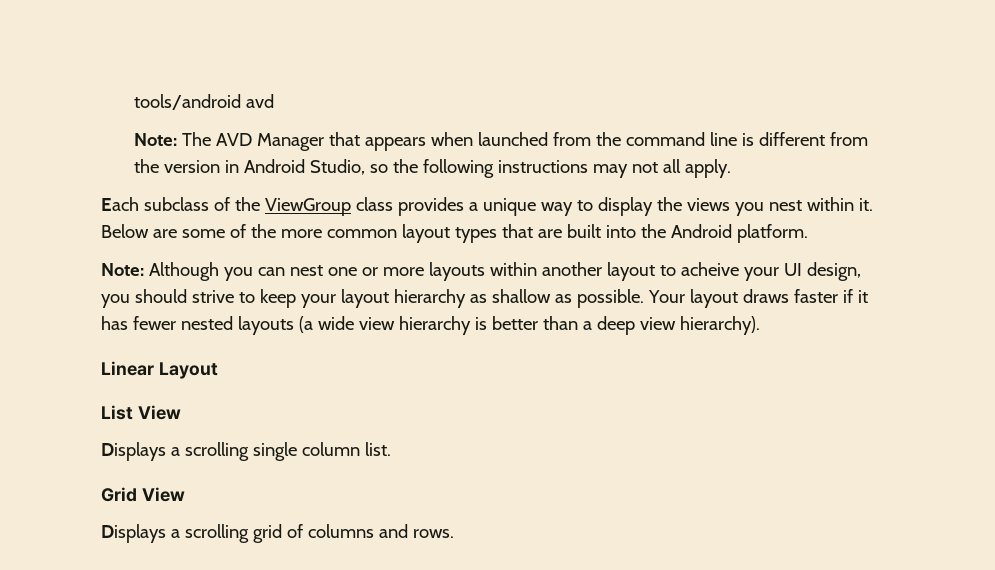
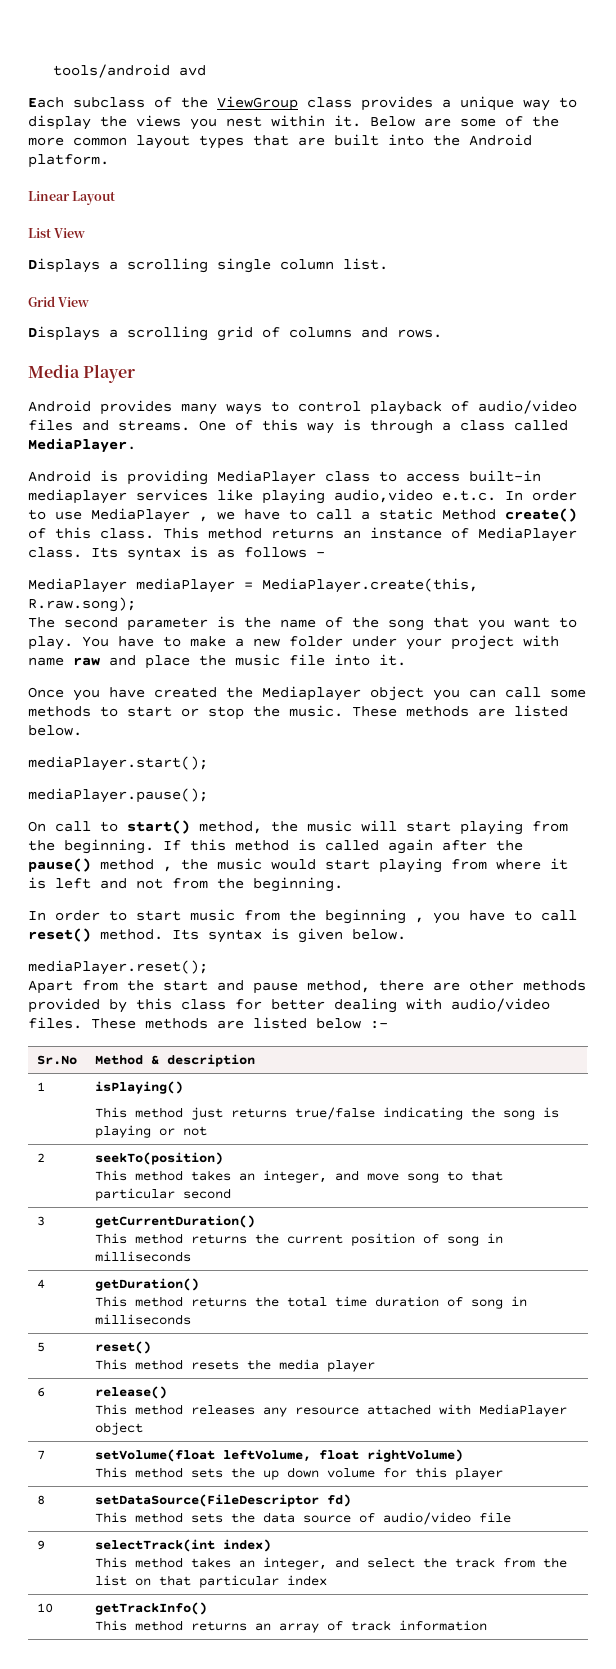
[134,132,869,151] [134,159,732,178] // Note: The AVD Manager that appears when launched from the command line is different from the version in Android Studio, so the following instructions may not all apply. -> (207, 70) none
[101,262,861,281] [101,289,868,308] [101,316,760,335] // Note: Although you can nest one or more layouts within another layout to acheive your UI design, you should strive to keep your layout hierarchy as shallow as possible. Your layout draws faster if it has fewer nested layouts (a wide view hierarchy is better than a deep view hierarchy). -> (109, 161) none
(454, 533) none -> [28,364,136,383] [28,400,577,415] [28,419,568,434] [28,438,136,453] [28,470,541,485] [28,489,577,504] [28,508,577,523] [28,527,577,542] [28,546,325,561] [28,578,478,593] [28,597,136,612] [28,616,577,631] [28,635,559,650] [28,654,406,669] [28,686,586,701] [28,705,568,720] [28,725,82,736] [28,756,208,771] [28,788,208,803] [28,820,568,835] [28,839,523,854] [28,858,568,873] [28,877,343,892] [28,909,577,924] [28,928,406,943] [28,960,208,975] [28,980,586,994] [28,998,550,1013] [28,1017,388,1029] [36,1055,77,1065] [94,1054,255,1067] [36,1082,45,1091] [94,1081,183,1094] [94,1107,559,1120] [94,1125,207,1138] [36,1153,45,1162] [94,1152,223,1165] [94,1170,503,1183] [94,1188,231,1201] [36,1216,45,1226] [94,1215,255,1228] [94,1233,503,1246] [94,1251,191,1262] [36,1279,45,1289] [94,1278,199,1291] [94,1296,527,1309] [94,1314,191,1325] [36,1342,45,1352] [94,1341,151,1354] [94,1359,375,1372] [36,1387,45,1397] [94,1386,167,1399] [94,1404,567,1417] [94,1422,143,1435] [36,1450,45,1460] [94,1449,463,1462] [94,1467,503,1480] [36,1495,45,1505] [94,1494,351,1507] [94,1512,511,1525] [36,1540,45,1550] [94,1539,271,1552] [94,1557,567,1570] [94,1575,327,1588] [36,1603,53,1613] [94,1602,207,1615] [94,1620,487,1633] // Media Player // Android provides many ways to control playback of audio/video files and streams. One of this way is through a class called MediaPlayer. // Android is providing MediaPlayer class to access built-in mediaplayer services like playing audio,video e.t.c. In order to use MediaPlayer , we have to call a static Method create() of this class. This method returns an instance of MediaPlayer class. Its syntax is as follows − // MediaPlayer mediaPlayer = MediaPlayer.create(this, R.raw.song); // The second parameter is the name of the song that you want to play. You have to make a new folder under your project with name raw and place the music file into it. // Once you have created the Mediaplayer object you can call some methods to start or stop the music. These methods are listed below. // mediaPlayer.start(); // mediaPlayer.pause(); // On call to start() method, the music will start playing from the beginning. If this method is called again after the pause() method , the music would start playing from where it is left and not from the beginning. // In order to start music from the beginning , you have to call reset() method. Its syntax is given below. // mediaPlayer.reset(); // Apart from the start and pause method, there are other methods provided by this class for better dealing with audio/video files. These methods are listed below :- // Sr.No | Method & description // 1 | isPlaying() // This method just returns true/false indicating the song is playing or not // 2 | seekTo(position) // This method takes an integer, and move song to that particular second // 3 | getCurrentDuration() // This method returns the current position of song in milliseconds // 4 | getDuration() // This method returns the total time duration of song in milliseconds // 5 | reset() // This method resets the media player // 6 | release() // This method releases any resource attached with MediaPlayer object // 7 | setVolume(float leftVolume, float rightVolume) // This method sets the up down volume for this player // 8 | setDataSource(FileDescriptor fd) // This method sets the data source of audio/video file // 9 | selectTrack(int index) // This method takes an integer, and select the track from the list on that particular index // 10 | getTrackInfo() // This method returns an array of track information

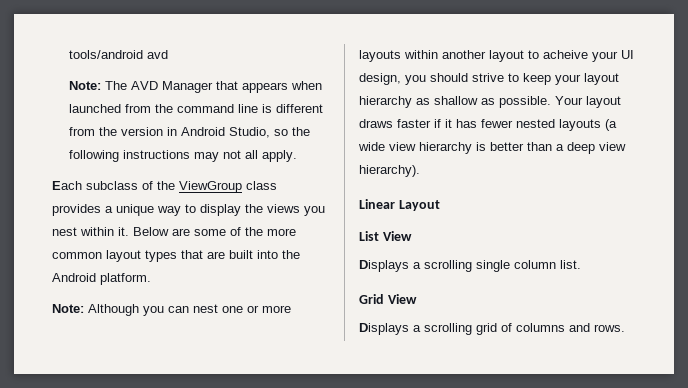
(207, 70) none -> [69,81,323,93] [69,104,324,113] [69,127,311,138] [69,150,298,162] // Note: The AVD Manager that appears when launched from the command line is different from the version in Android Studio, so the following instructions may not all apply.
(109, 161) none -> [52,304,291,316] [359,50,634,62] [359,73,619,85] [359,96,621,108] [359,119,617,131] [358,142,626,154] [359,165,420,177] // Note: Although you can nest one or more layouts within another layout to acheive your UI design, you should strive to keep your layout hierarchy as shallow as possible. Your layout draws faster if it has fewer nested layouts (a wide view hierarchy is better than a deep view hierarchy).
[28,364,136,383] [28,400,577,415] [28,419,568,434] [28,438,136,453] [28,470,541,485] [28,489,577,504] [28,508,577,523] [28,527,577,542] [28,546,325,561] [28,578,478,593] [28,597,136,612] [28,616,577,631] [28,635,559,650] [28,654,406,669] [28,686,586,701] [28,705,568,720] [28,725,82,736] [28,756,208,771] [28,788,208,803] [28,820,568,835] [28,839,523,854] [28,858,568,873] [28,877,343,892] [28,909,577,924] [28,928,406,943] [28,960,208,975] [28,980,586,994] [28,998,550,1013] [28,1017,388,1029] [36,1055,77,1065] [94,1054,255,1067] [36,1082,45,1091] [94,1081,183,1094] [94,1107,559,1120] [94,1125,207,1138] [36,1153,45,1162] [94,1152,223,1165] [94,1170,503,1183] [94,1188,231,1201] [36,1216,45,1226] [94,1215,255,1228] [94,1233,503,1246] [94,1251,191,1262] [36,1279,45,1289] [94,1278,199,1291] [94,1296,527,1309] [94,1314,191,1325] [36,1342,45,1352] [94,1341,151,1354] [94,1359,375,1372] [36,1387,45,1397] [94,1386,167,1399] [94,1404,567,1417] [94,1422,143,1435] [36,1450,45,1460] [94,1449,463,1462] [94,1467,503,1480] [36,1495,45,1505] [94,1494,351,1507] [94,1512,511,1525] [36,1540,45,1550] [94,1539,271,1552] [94,1557,567,1570] [94,1575,327,1588] [36,1603,53,1613] [94,1602,207,1615] [94,1620,487,1633] // Media Player // Android provides many ways to control playback of audio/video files and streams. One of this way is through a class called MediaPlayer. // Android is providing MediaPlayer class to access built-in mediaplayer services like playing audio,video e.t.c. In order to use MediaPlayer , we have to call a static Method create() of this class. This method returns an instance of MediaPlayer class. Its syntax is as follows − // MediaPlayer mediaPlayer = MediaPlayer.create(this, R.raw.song); // The second parameter is the name of the song that you want to play. You have to make a new folder under your project with name raw and place the music file into it. // Once you have created the Mediaplayer object you can call some methods to start or stop the music. These methods are listed below. // mediaPlayer.start(); // mediaPlayer.pause(); // On call to start() method, the music will start playing from the beginning. If this method is called again after the pause() method , the music would start playing from where it is left and not from the beginning. // In order to start music from the beginning , you have to call reset() method. Its syntax is given below. // mediaPlayer.reset(); // Apart from the start and pause method, there are other methods provided by this class for better dealing with audio/video files. These methods are listed below :- // Sr.No | Method & description // 1 | isPlaying() // This method just returns true/false indicating the song is playing or not // 2 | seekTo(position) // This method takes an integer, and move song to that particular second // 3 | getCurrentDuration() // This method returns the current position of song in milliseconds // 4 | getDuration() // This method returns the total time duration of song in milliseconds // 5 | reset() // This method resets the media player // 6 | release() // This method releases any resource attached with MediaPlayer object // 7 | setVolume(float leftVolume, float rightVolume) // This method sets the up down volume for this player // 8 | setDataSource(FileDescriptor fd) // This method sets the data source of audio/video file // 9 | selectTrack(int index) // This method takes an integer, and select the track from the list on that particular index // 10 | getTrackInfo() // This method returns an array of track information -> (625, 328) none

